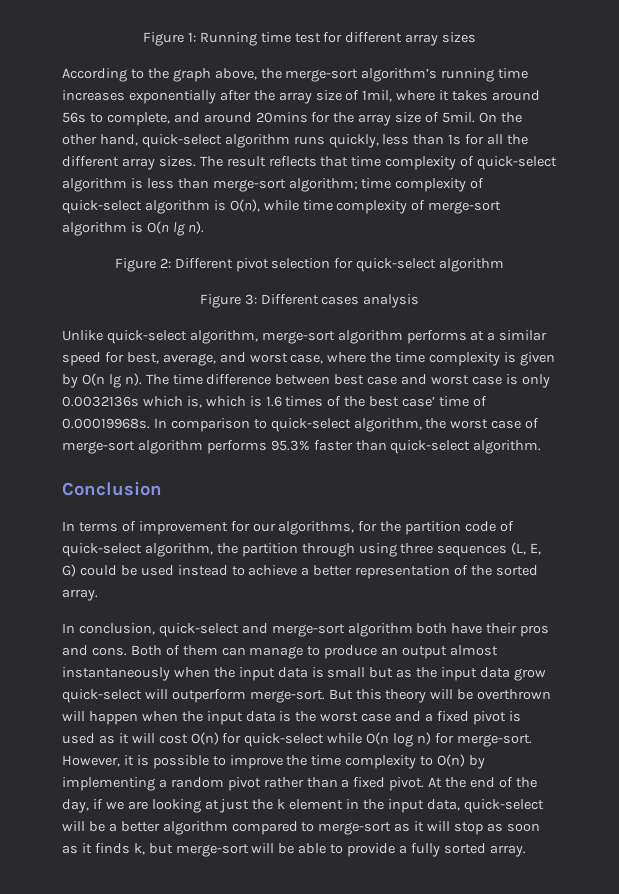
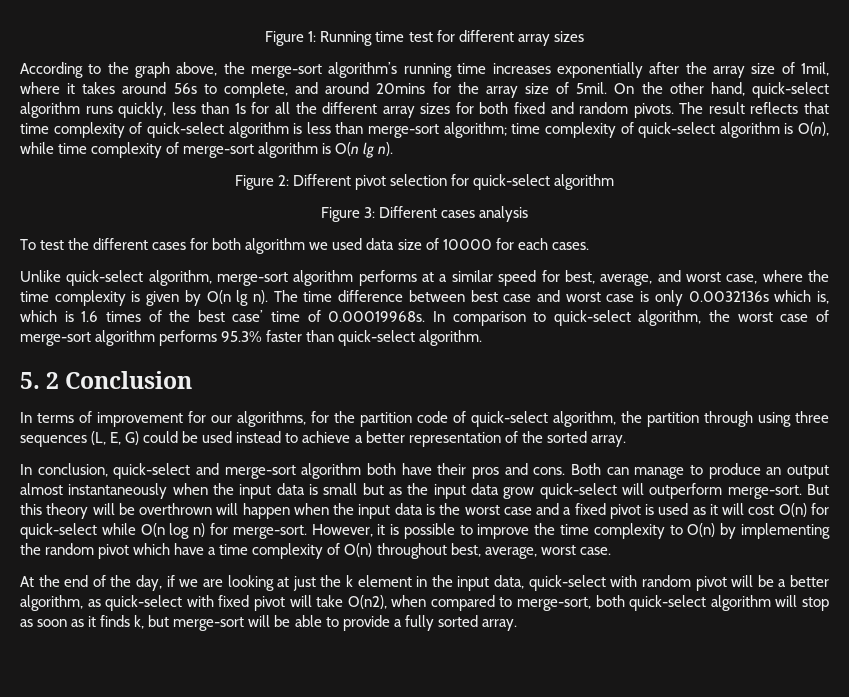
[158,156,196,167] sizes. -> [420,102,674,118] sizes for both fixed and random pivots.
(420, 301) none -> [20,238,589,254] // To test the different cases for both algorithm we used data size of 10000 for each cases.
(542, 447) none -> [20,372,60,389] 5. 2
[165,645,218,656] of them -> (601, 469) none
[158,777,425,791] a random pivot rather than a fixed pivot. -> [20,543,611,559] the random pivot which have a time complexity of O(n) throughout best, average, worst case. //
(544, 806) none -> [610,575,727,591] with random pivot
[162,821,425,835] algorithm compared to merge-sort as it -> [20,595,771,611] algorithm, as quick-select with fixed pivot will take O(n2), when compared to merge-sort, both quick-select algorithm

